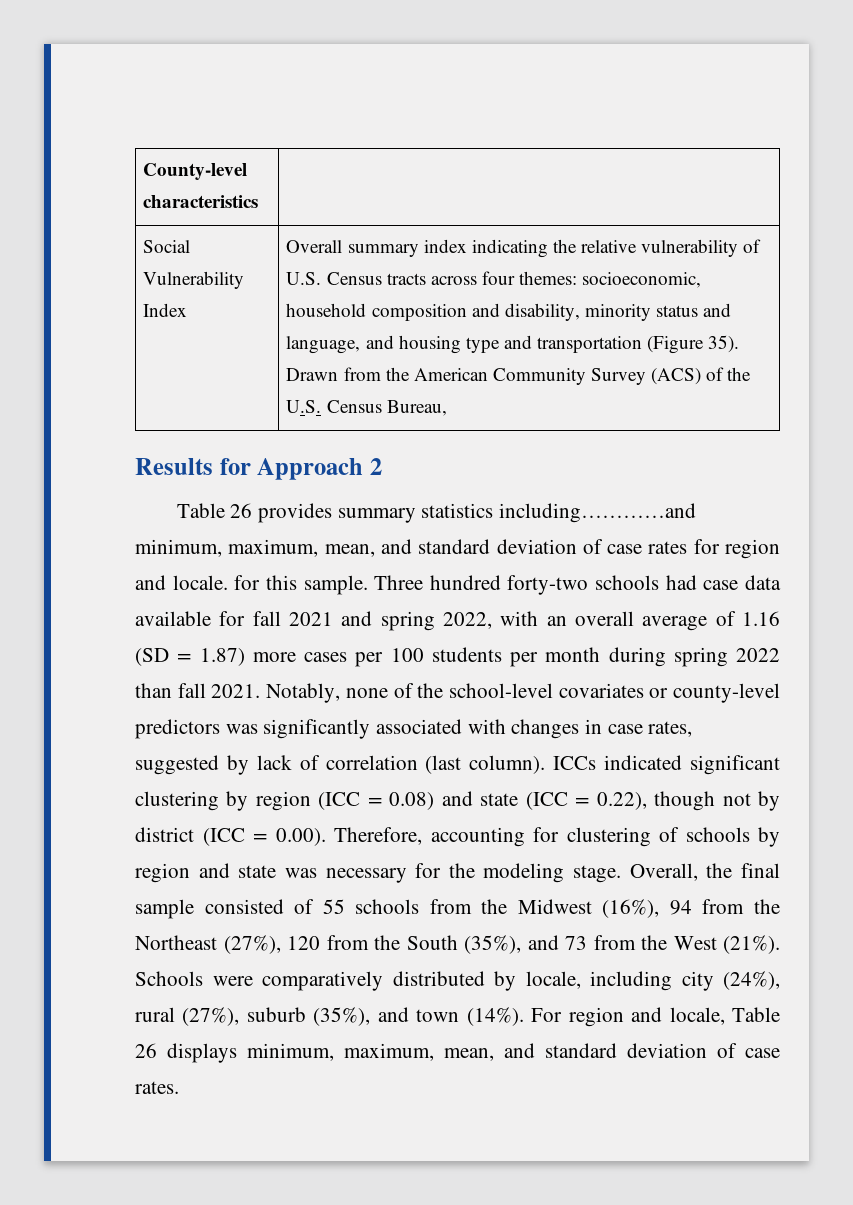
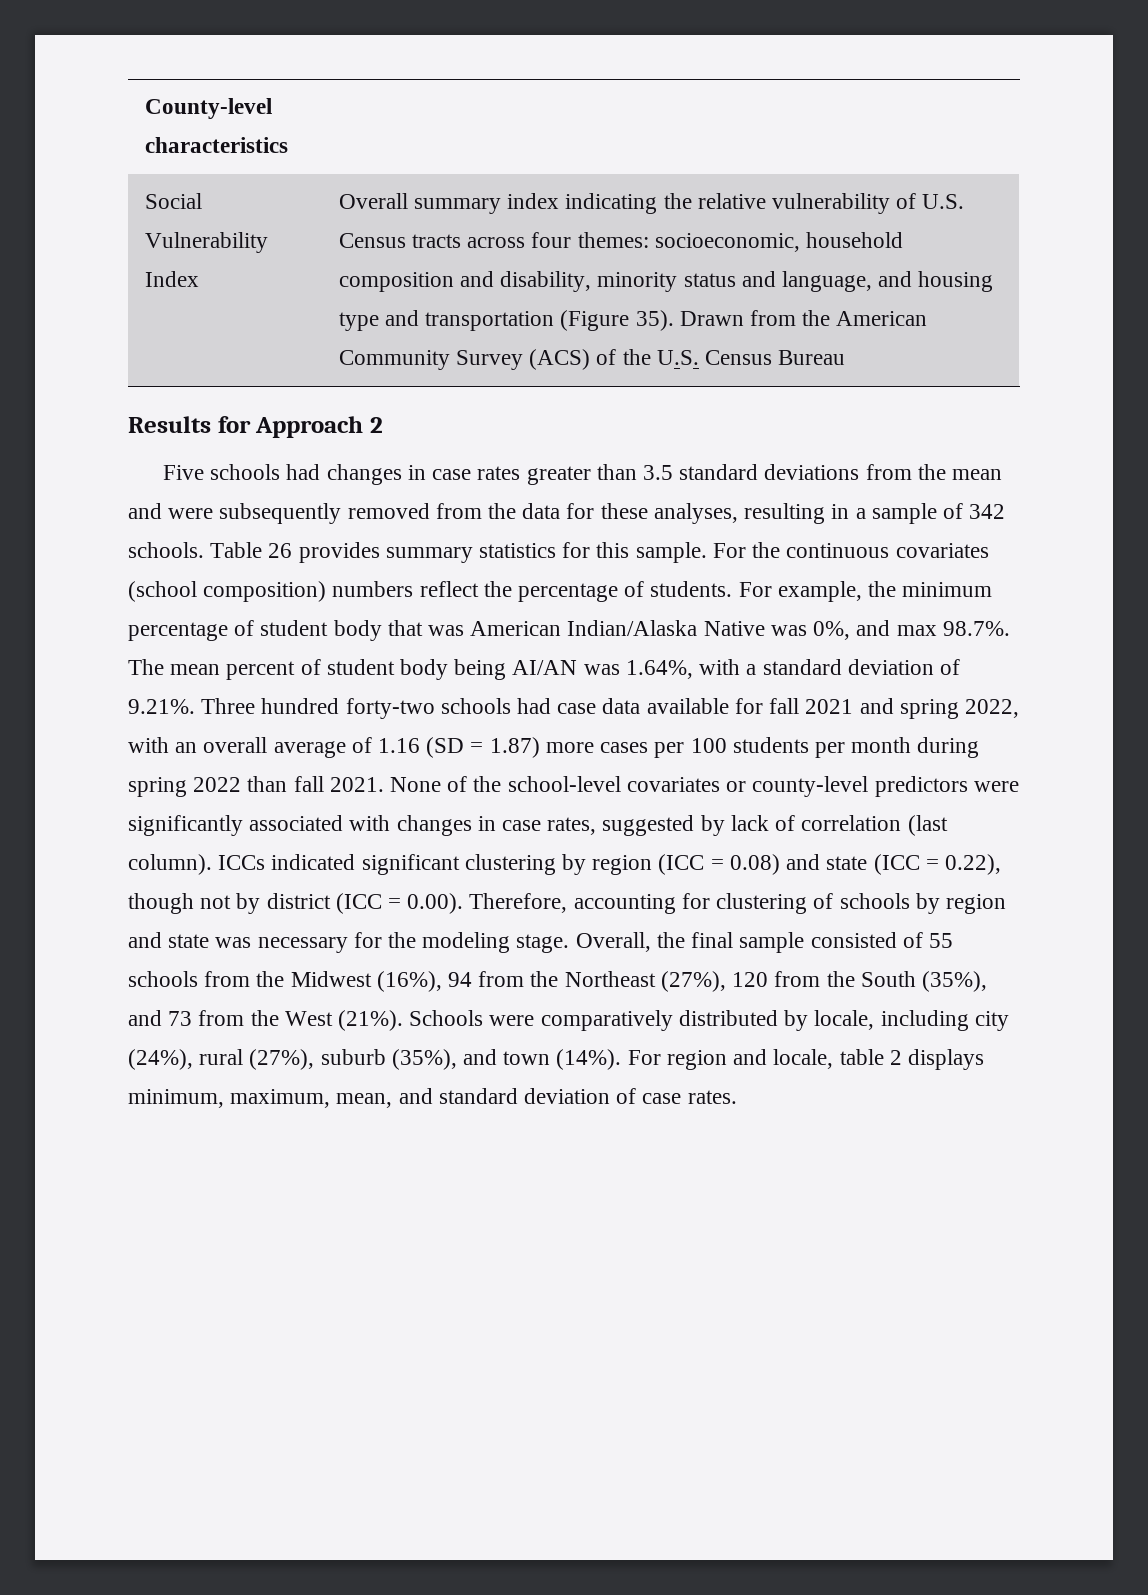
[386,400,447,416] Bureau, -> [778,350,846,365] Bureau
(382, 466) none -> [163,464,1003,485] [128,503,1006,524] [128,542,204,558] Five schools had changes in case rates greater than 3.5 standard deviations from the mean and were subsequently removed from the data for these analyses, resulting in a sample of 342 schools.
[498,503,696,523] [135,539,780,559] [135,575,368,595] including…………and minimum, maximum, mean, and standard deviation of case rates for region and locale. for this sample. -> [562,542,989,563] [128,581,993,602] [128,620,1010,641] [128,659,960,680] [128,699,195,714] for this sample. For the continuous covariates (school composition) numbers reflect the percentage of students. For example, the minimum percentage of student body that was American Indian/Alaska Native was 0%, and max 98.7%. The mean percent of student body being AI/AN was 1.64%, with a standard deviation of 9.21%.
[211,683,388,703] 2021. Notably, none -> [329,777,442,792] 2021. None
[225,724,258,734] was -> [973,781,1019,792] were
[732,1007,780,1022] [135,1043,157,1058] Table 26 -> [839,1049,902,1065] table 2

